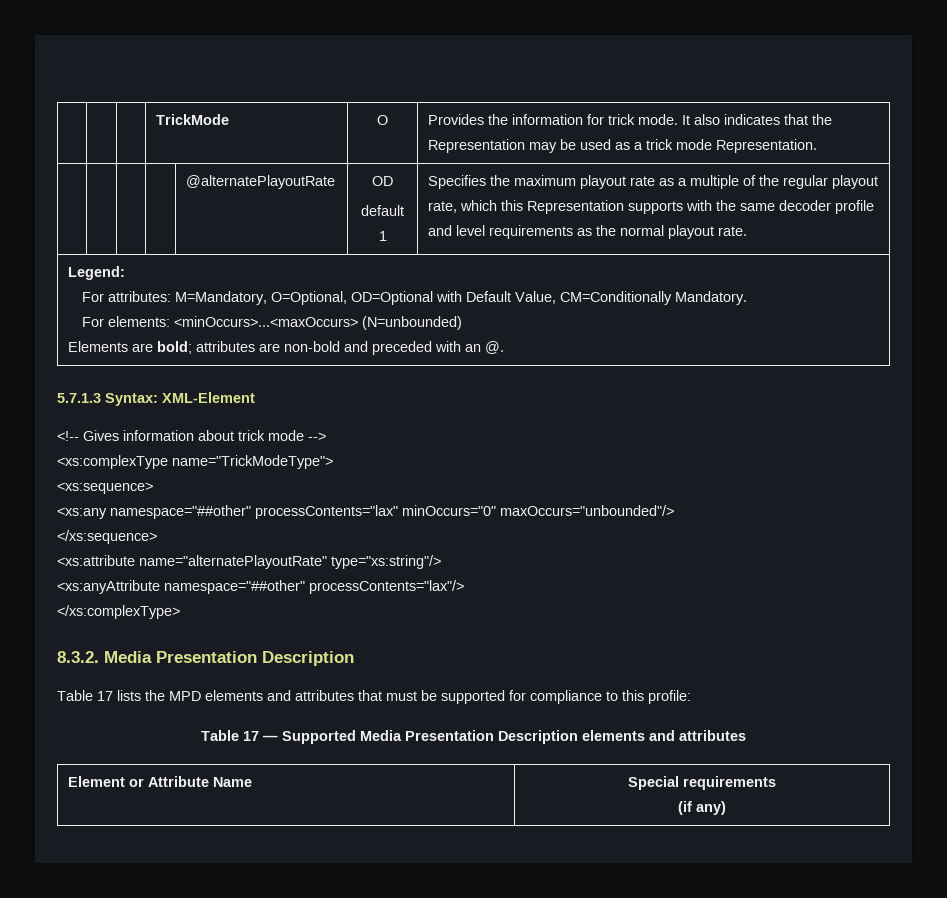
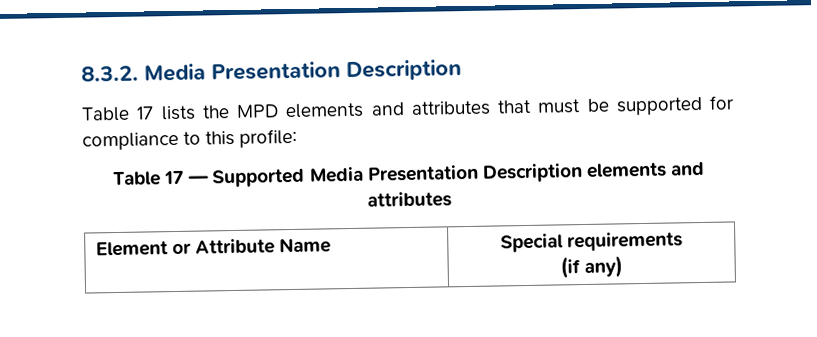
[156,114,230,125] [377,115,388,125] [428,114,833,125] [428,139,818,153] [186,175,336,189] [372,176,393,186] [361,205,404,216] [378,231,387,241] [428,175,879,189] [428,200,875,214] [428,225,748,239] [68,266,126,280] [81,291,747,305] [81,316,462,330] [68,341,505,355] [57,392,255,406] [57,430,326,441] [57,455,333,469] [57,482,153,494] [57,505,674,519] [57,530,157,544] [57,555,441,569] [57,580,464,594] [57,605,180,619] | | | TrickMode | O | Provides the information for trick mode. It also indicates that the Representation may be used as a trick mode Representation. // | | | | @alternatePlayoutRate | OD // default 1 | Specifies the maximum playout rate as a multiple of the regular playout rate, which this Representation supports with the same decoder profile and level requirements as the normal playout rate. // Legend: // For attributes: M=Mandatory, O=Optional, OD=Optional with Default Value, CM=Conditionally Mandatory. // For elements: <minOccurs>...<maxOccurs> (N=unbounded) // Elements are bold; attributes are non-bold and preceded with an @. // 5.7.1.3 Syntax: XML-Element // <!-- Gives information about trick mode --> // <xs:complexType name="TrickModeType"> // <xs:sequence> // <xs:any namespace="##other" processContents="lax" minOccurs="0" maxOccurs="unbounded"/> // </xs:sequence> // <xs:attribute name="alternatePlayoutRate" type="xs:string"/> // <xs:anyAttribute namespace="##other" processContents="lax"/> // </xs:complexType> // -> (81, 73) none

